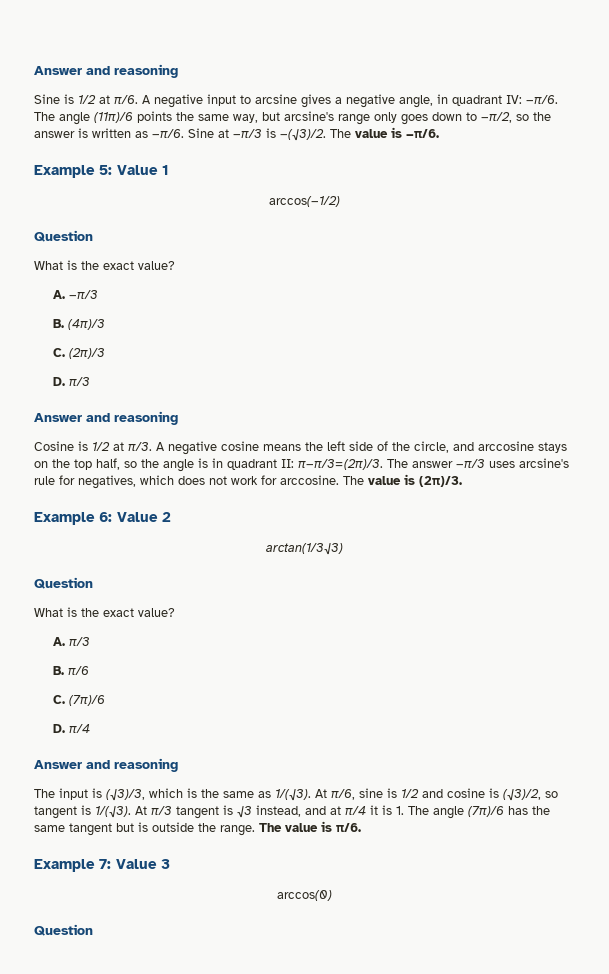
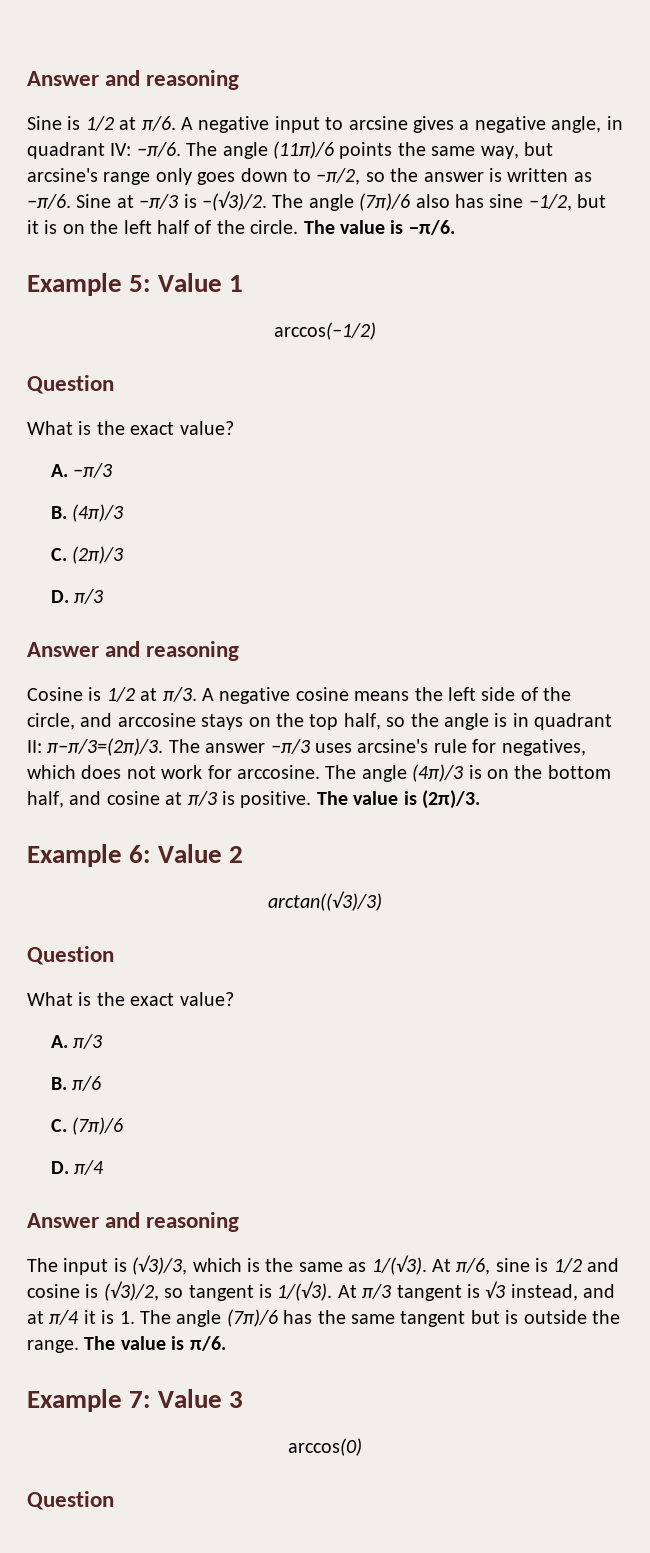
(351, 133) none -> [308,193,607,211] [27,220,335,234] angle (7π)/6 also has sine −1/2, but it is on the left half of the circle. The
(364, 480) none -> [361,764,611,782] [27,791,348,808] angle (4π)/3 is on the bottom half, and cosine at π/3 is positive. The
[266,543,343,555] arctan(1/3√3) -> [268,891,382,911] arctan((√3)/3)

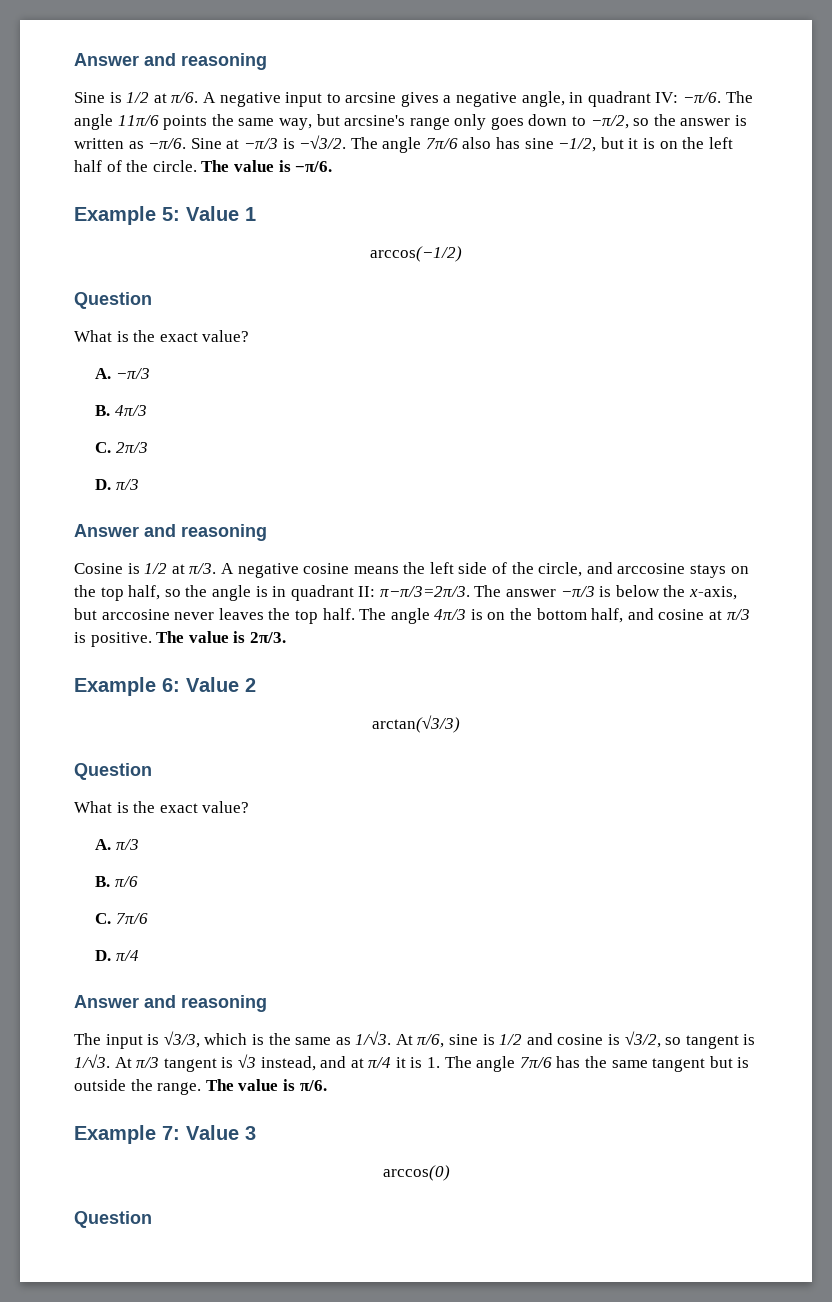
[273,141,334,159] (11π)/6 -> [117,115,159,126] 11π/6
[202,191,411,211] −(√3)/2. The angle (7π)/6 -> [299,135,458,153] −√3/2. The angle 7π/6
[71,504,123,522] [50,546,123,564] (4π)/3 // C. (2π)/3 -> [114,405,147,416] [95,442,148,453] 4π/3 // C. 2π/3
[47,738,164,756] π−π/3=(2π)/3. -> [379,586,470,597] π−π/3=2π/3.
[315,739,586,756] [27,764,464,782] uses arcsine's rule for negatives, which does not work for arccosine. The angle (4π)/3 -> [599,585,738,600] [74,608,467,624] is below the x-axis, but arccosine never leaves the top half. The angle 4π/3
[421,790,480,809] (2π)/3. -> [249,632,286,643] 2π/3.
[268,891,382,911] arctan((√3)/3) -> [372,715,460,733] arctan(√3/3)
[71,1117,123,1135] (7π)/6 -> [115,913,148,924] 7π/6
[132,1255,188,1275] (√3)/3, -> [163,1031,200,1048] √3/3,
[371,1255,427,1275] 1/(√3). -> [355,1031,392,1045] 1/√3.
[103,1281,159,1301] (√3)/2, -> [624,1031,661,1048] √3/2,
[277,1281,333,1301] 1/(√3). -> [74,1054,110,1068] 1/√3.
[226,1309,278,1327] (7π)/6 -> [519,1057,552,1068] 7π/6

